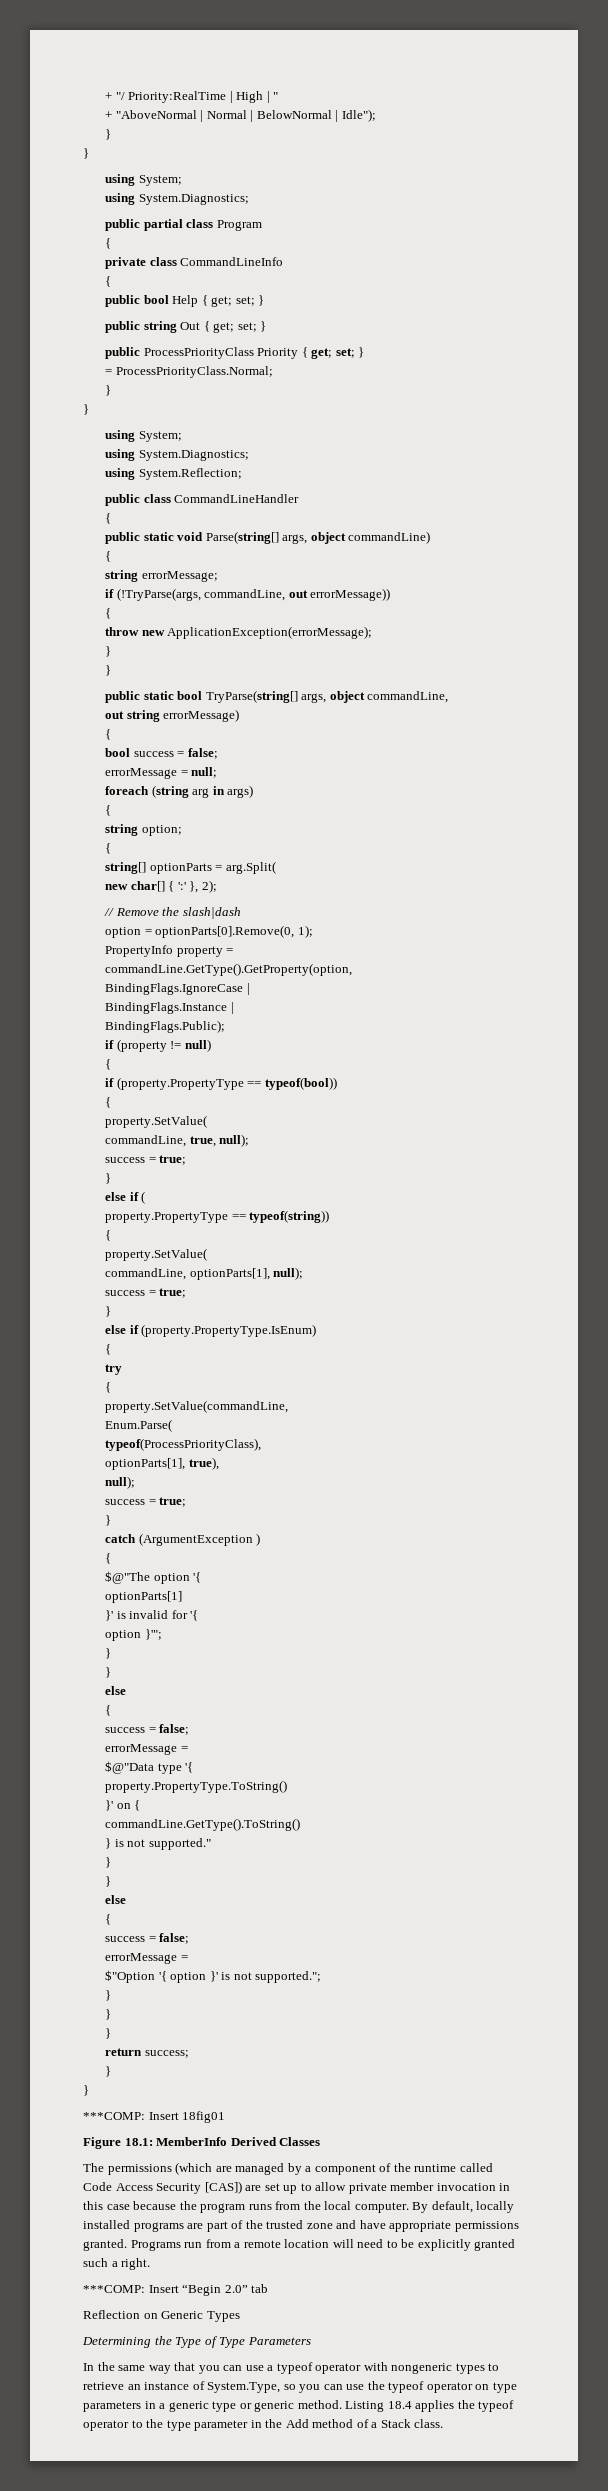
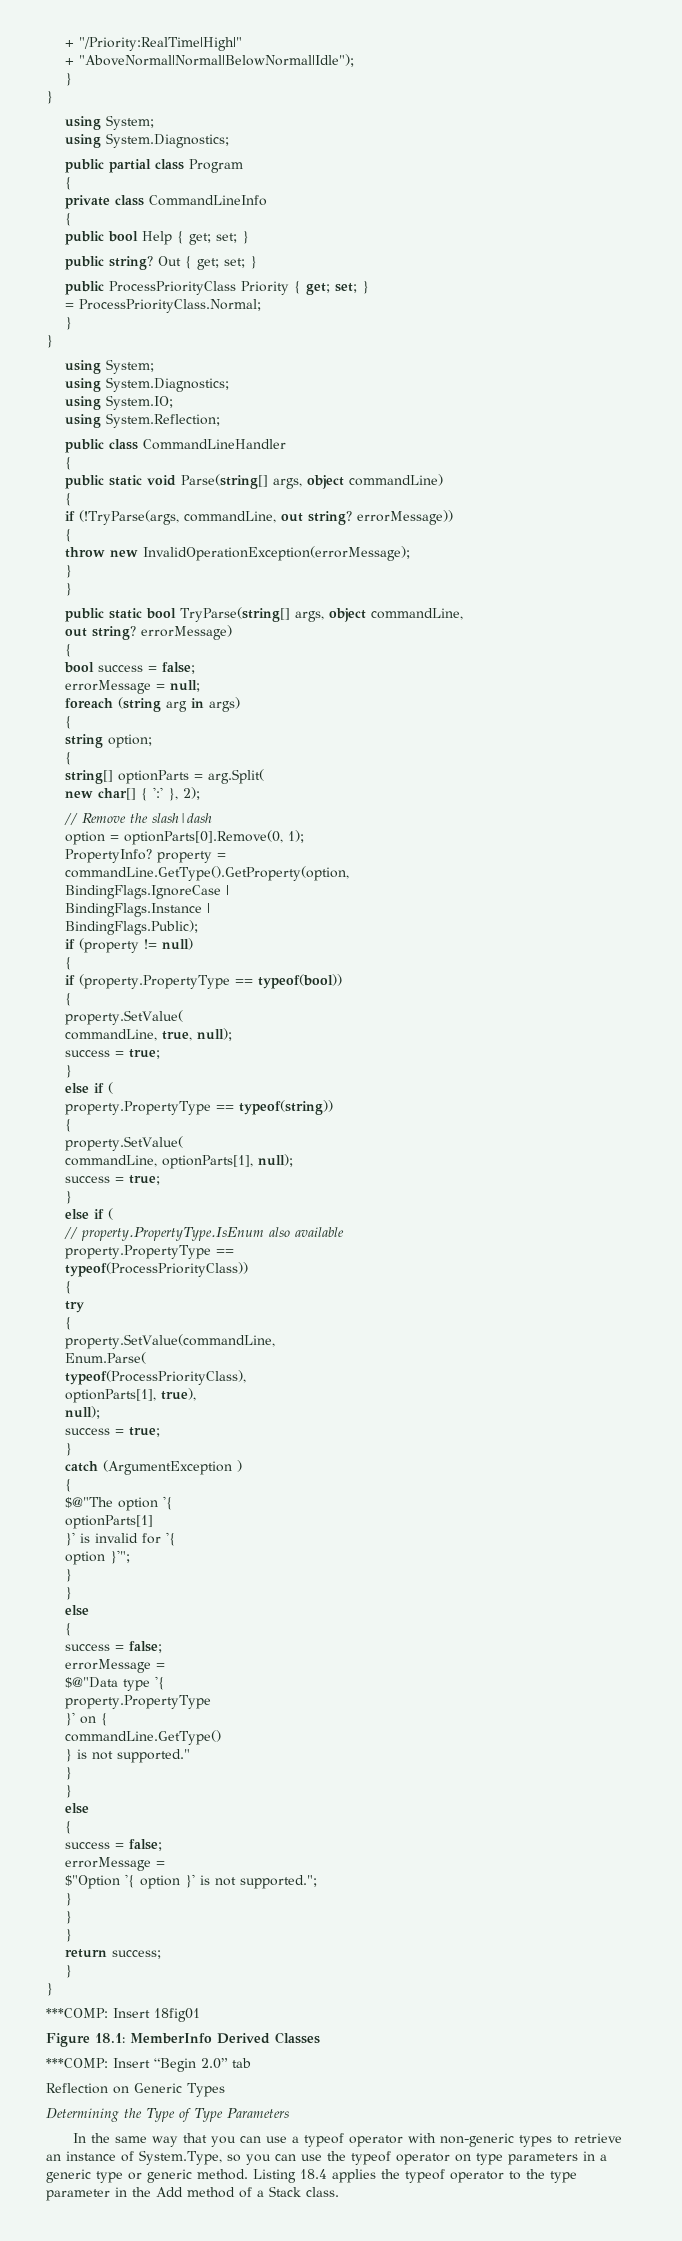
[105,91,279,103] [105,109,376,122] + "/ Priority:RealTime | High | " // + "AboveNormal | Normal | BelowNormal | Idle"); -> [64,37,242,51] [64,54,354,67] + "/Priority:RealTime|High|" // + "AboveNormal|Normal|BelowNormal|Idle");
[143,321,177,333] string -> [108,256,153,270] string?
(249, 455) none -> [64,395,173,410] // using System.IO;
[105,570,218,582] // string errorMessage; -> (72, 499) none
(308, 594) none -> [307,511,352,525] string?
[167,626,373,639] ApplicationException(errorMessage); -> [142,546,410,561] InvalidOperationException(errorMessage);
[126,710,160,722] string -> [91,626,136,640] string?
[105,945,174,957] PropertyInfo -> [64,849,152,863] PropertyInfo?
[141,1324,317,1337] (property.PropertyType.IsEnum) -> [107,1208,113,1220] [63,1227,344,1241] [64,1245,234,1259] [64,1262,248,1277] ( // // property.PropertyType.IsEnum also available // property.PropertyType == // typeof(ProcessPriorityClass))
[105,1780,288,1793] property.PropertyType.ToString() -> [64,1695,211,1709] property.PropertyType
[105,1818,301,1831] commandLine.GetType().ToString() -> [64,1730,221,1745] commandLine.GetType()
[83,2162,493,2175] [83,2181,511,2194] [83,2201,515,2213] [83,2220,519,2232] [83,2239,516,2251] [83,2258,151,2270] // The permissions (which are managed by a component of the runtime called Code Access Security [CAS]) are set up to allow private member invocation in this case because the program runs from the local computer. By default, locally installed programs are part of the trusted zone and have appropriate permissions granted. Programs run from a remote location will need to be explicitly granted such a right. -> (320, 2038) none
[391,2363,453,2374] nongeneric -> [440,2133,515,2147] non-generic

